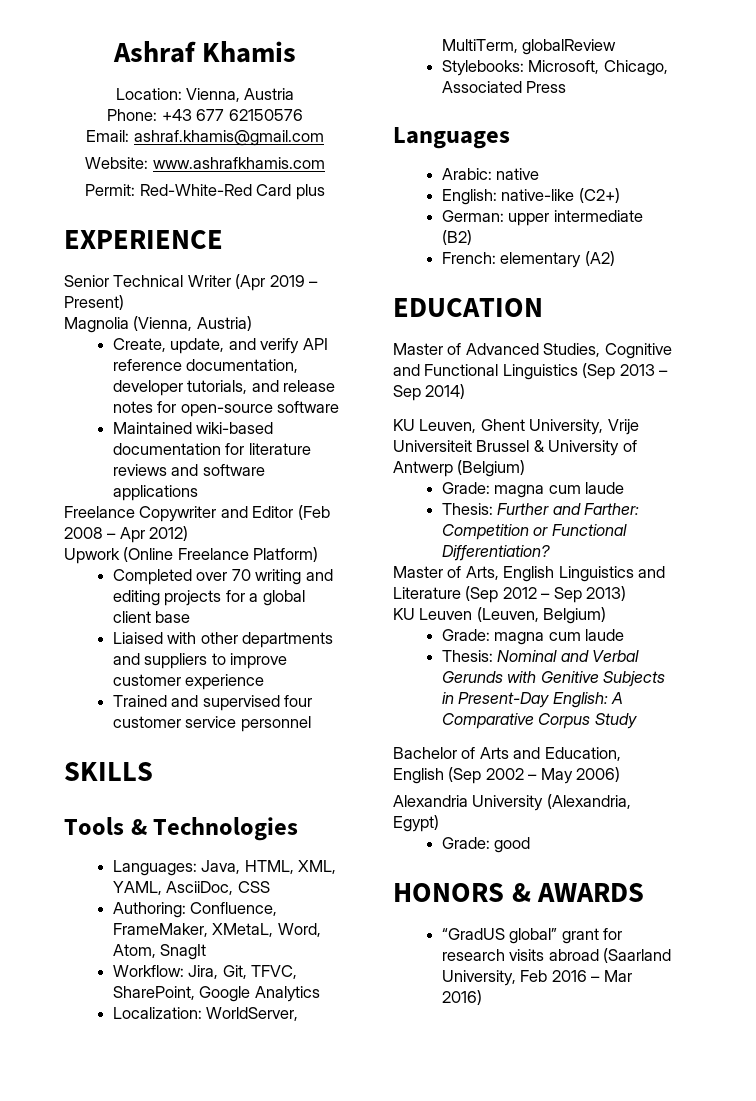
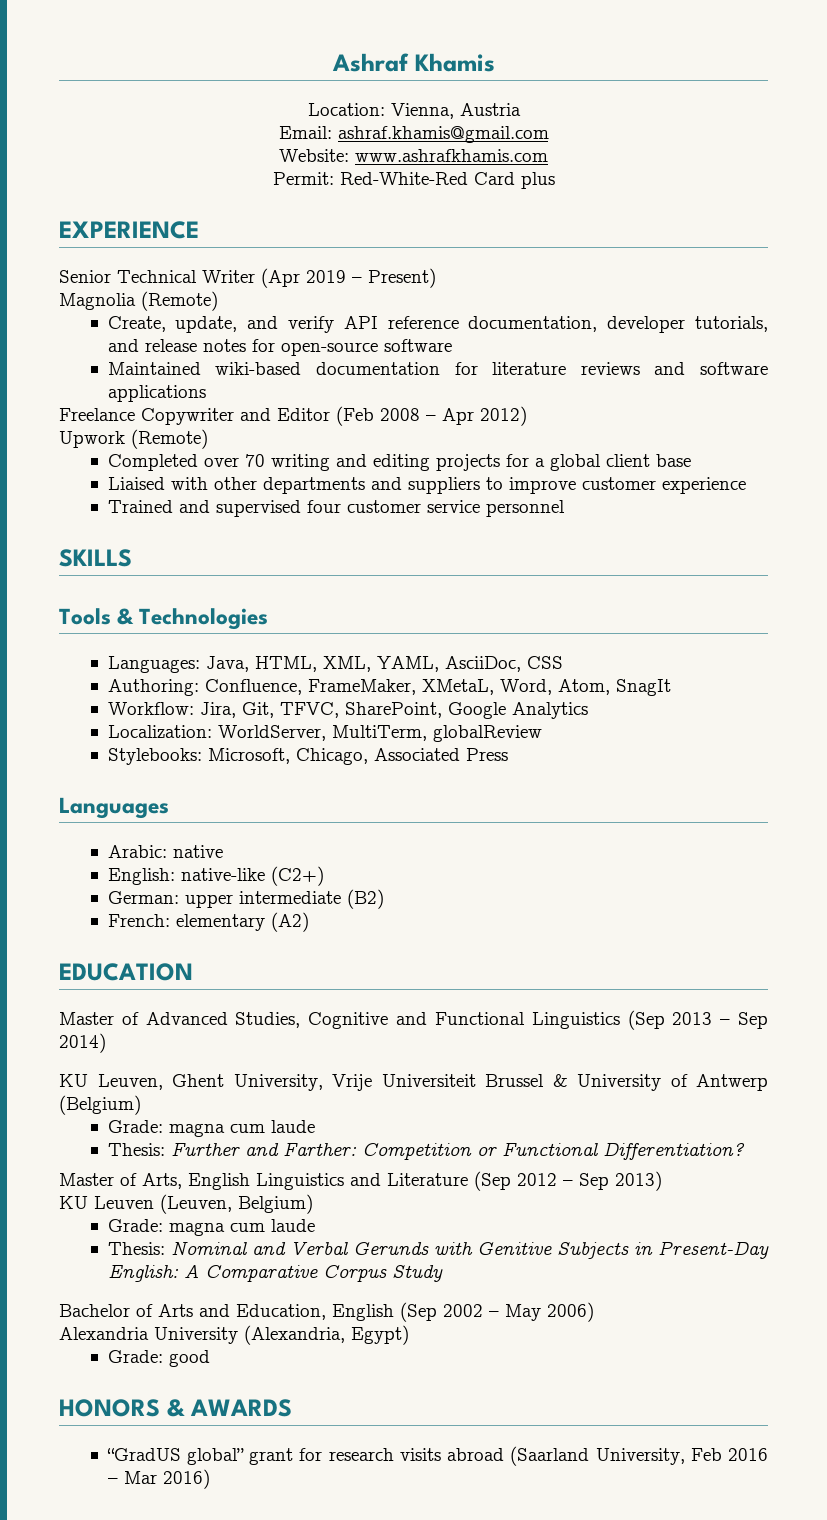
[107,109,303,121] // Phone: +43 677 62150576 -> (521, 109) none
[133,316,252,331] (Vienna, Austria) -> [141,291,218,311] (Remote)
[123,547,319,562] (Online Freelance Platform) -> [131,429,208,449] (Remote)

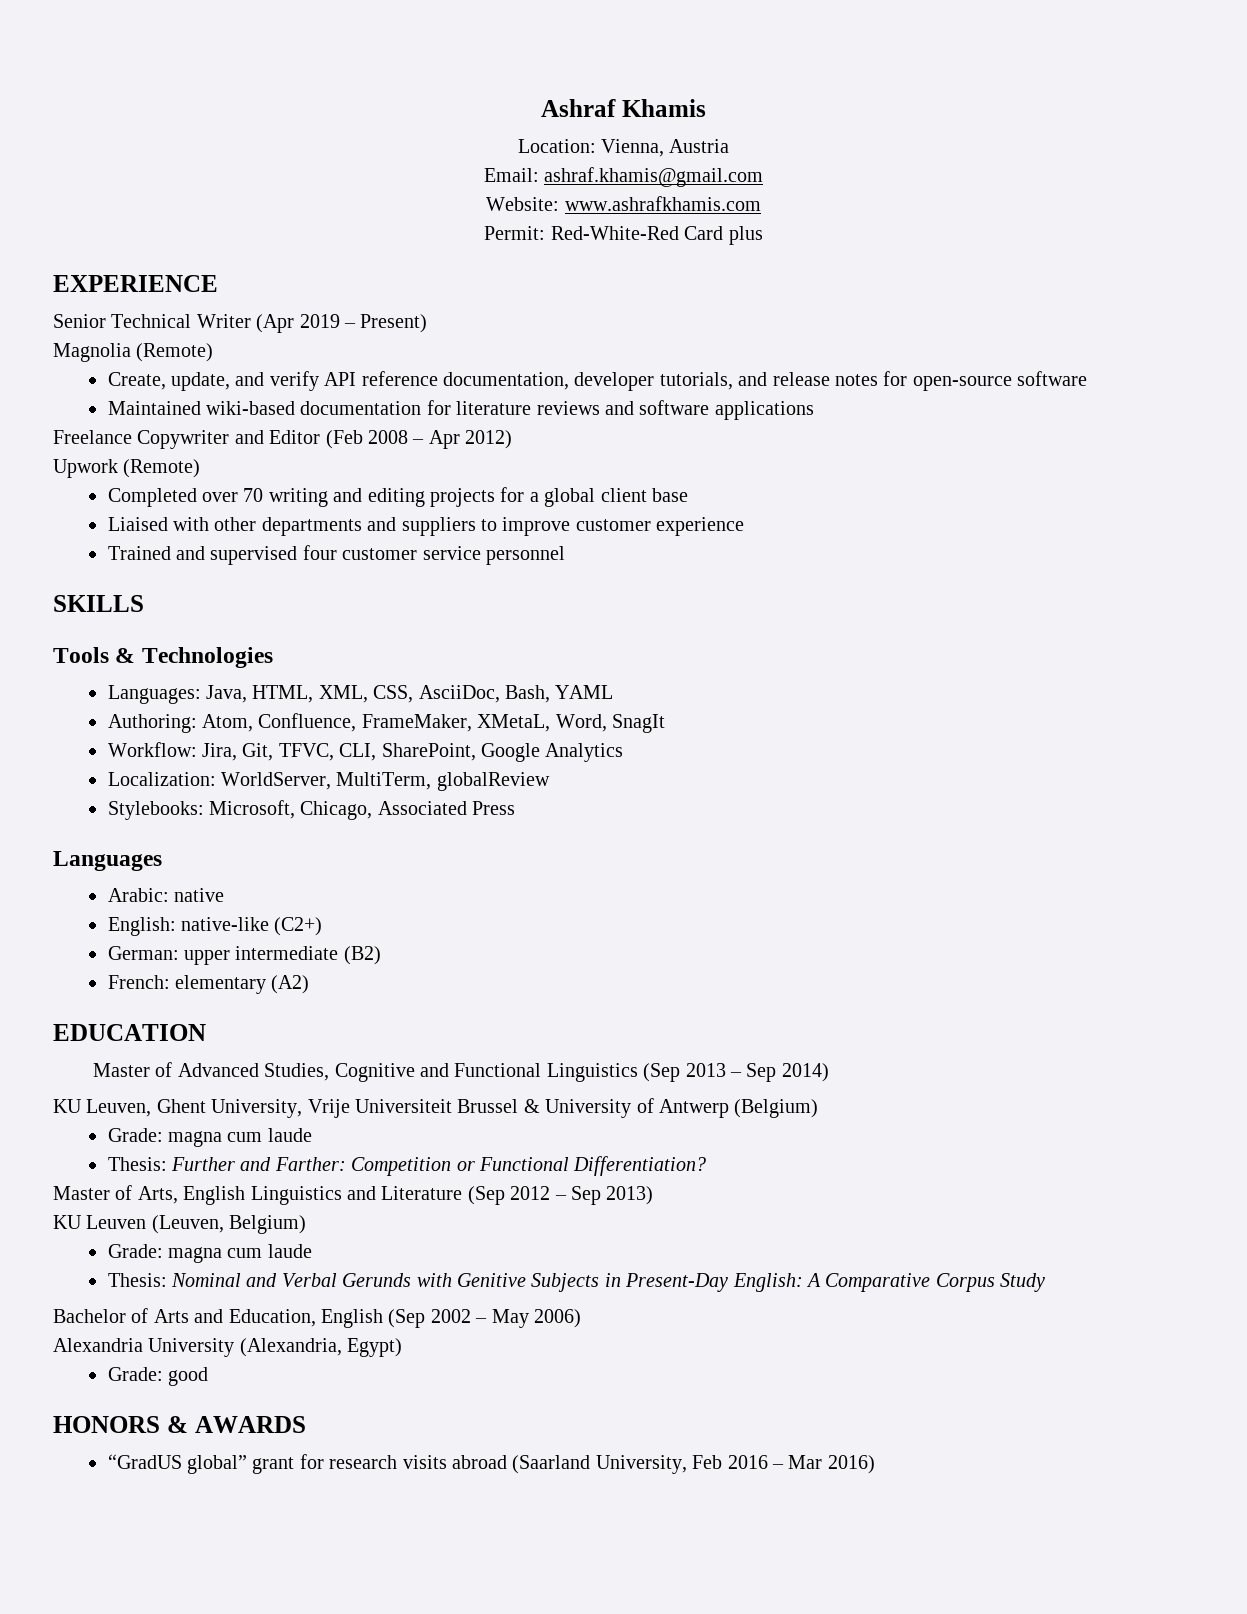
[376,656,563,672] YAML, AsciiDoc, CSS -> [373,685,614,703] CSS, AsciiDoc, Bash, YAML
(199, 687) none -> [201,714,253,732] Atom,
[557,679,610,695] Atom, -> (607, 723) none
(339, 710) none -> [339,743,377,761] CLI,

